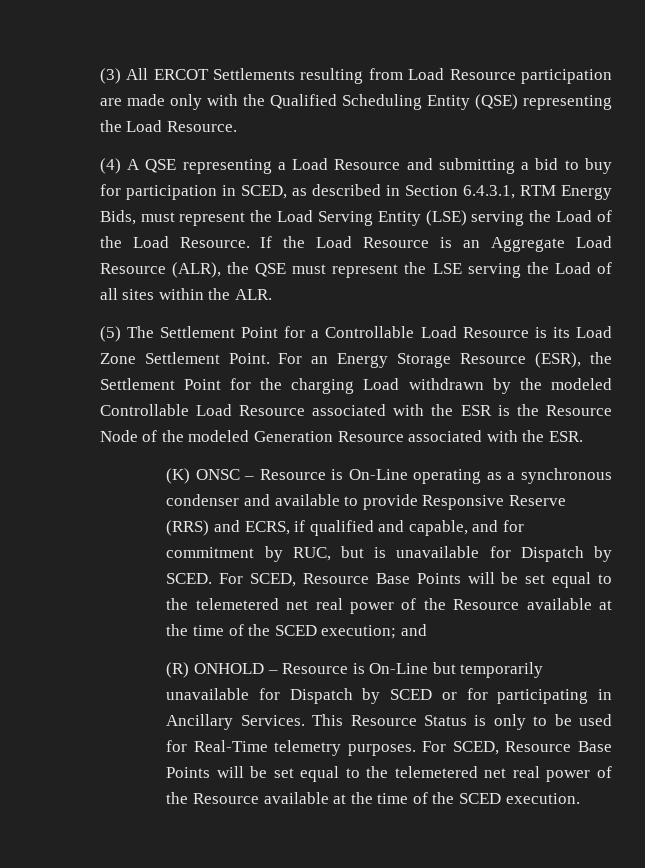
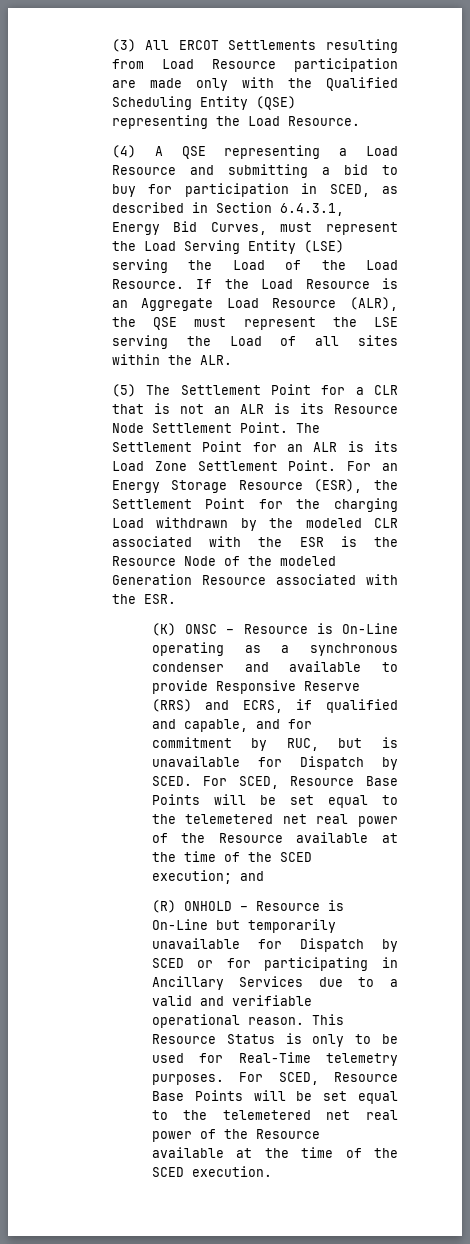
[519,185,613,200] [99,210,136,225] RTM Energy Bids, -> [111,221,267,235] Energy Bid Curves,
[325,326,529,338] Controllable Load Resource -> [374,385,399,395] [111,403,398,414] [111,422,320,433] [111,441,338,452] CLR that is not an ALR is its Resource Node Settlement Point. The Settlement Point for an ALR
[99,404,305,416] Controllable Load Resource -> [374,518,399,528] CLR
[240,715,305,726] Services. -> [239,976,398,987] [151,995,312,1006] [151,1014,304,1028] Services due to a valid and verifiable operational reason.

